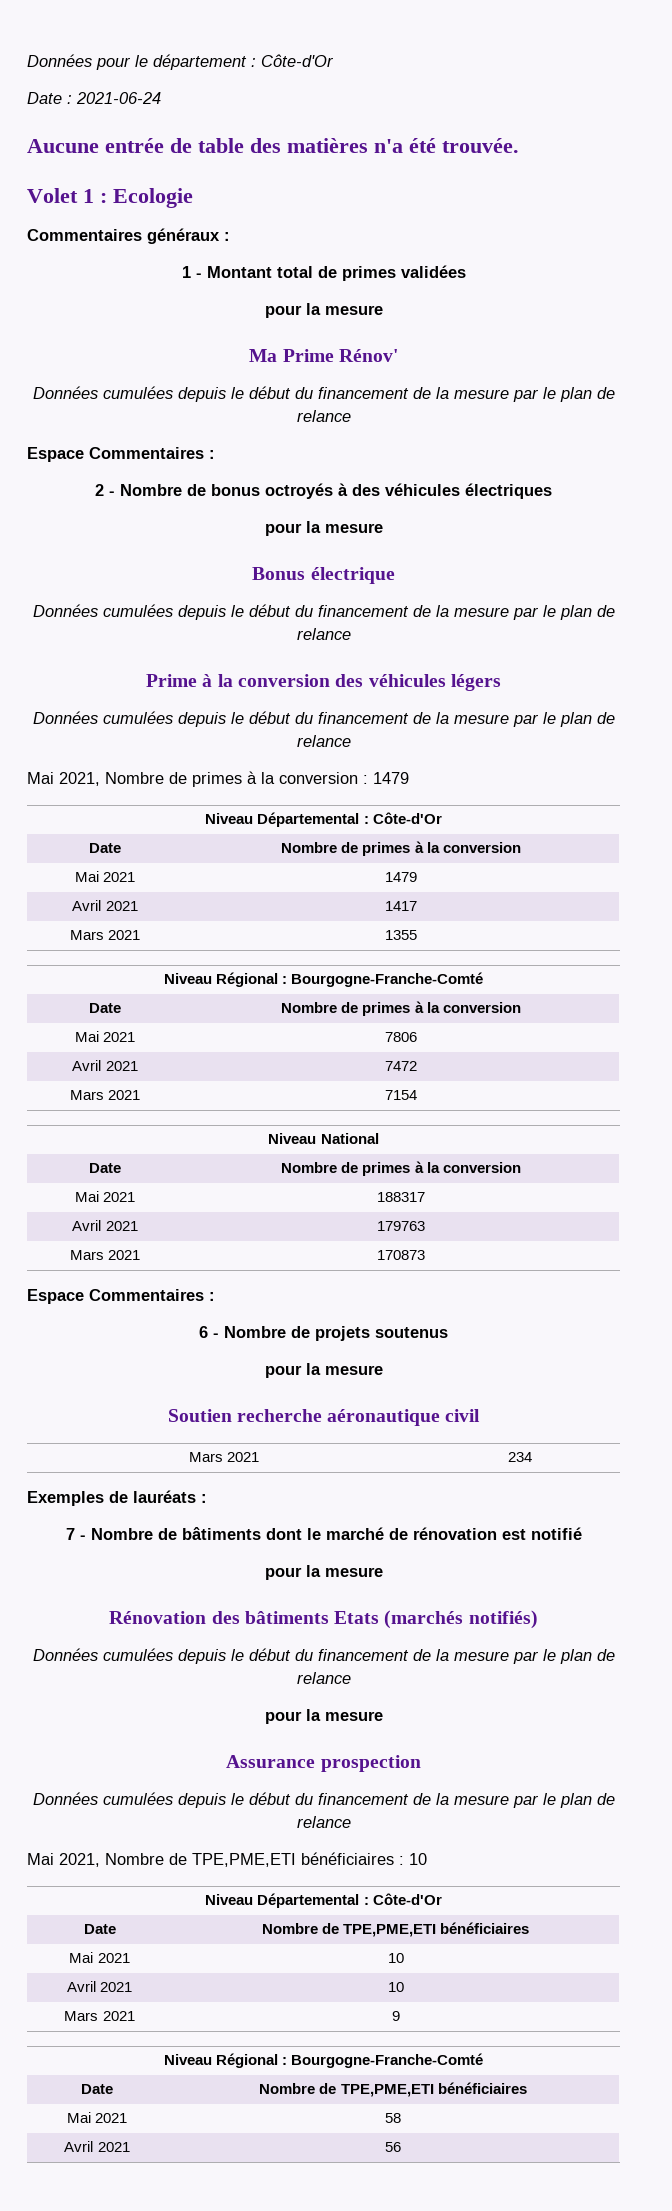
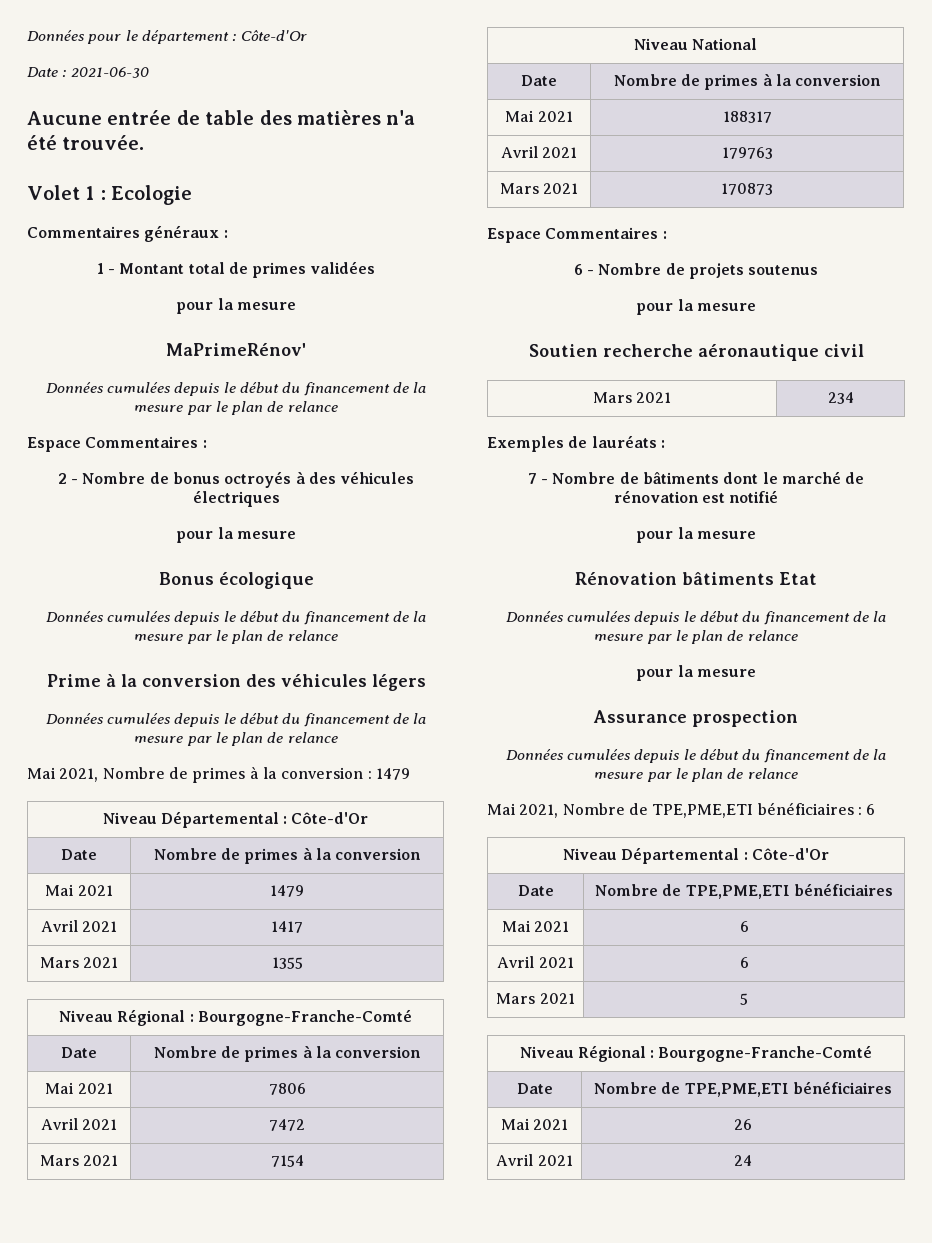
[76,92,161,104] 2021-06-24 -> [70,67,149,78] 2021-06-30
[249,349,398,362] Ma Prime Rénov' -> [165,342,307,356] MaPrimeRénov'
[310,567,395,584] électrique -> [218,571,314,589] écologique
[211,1610,538,1629] des bâtiments Etats (marchés notifiés) -> [682,572,817,585] bâtiments Etat
[409,1853,427,1865] 10 -> [866,804,876,815] 6
[387,1953,404,1963] [66,1981,133,1992] [387,1982,404,1992] [64,2011,135,2021] [391,2011,400,2021] 10 // Avril 2021 | 10 // Mars 2021 | 9 -> [739,921,749,932] [497,956,574,968] [739,957,749,968] [496,993,575,1004] [740,993,748,1005] 6 // Avril 2021 | 6 // Mars 2021 | 5
[385,2113,401,2123] [64,2141,130,2152] [385,2142,401,2152] 58 // Avril 2021 | 56 -> [734,1119,752,1130] [496,1154,573,1166] [734,1155,752,1166] 26 // Avril 2021 | 24

